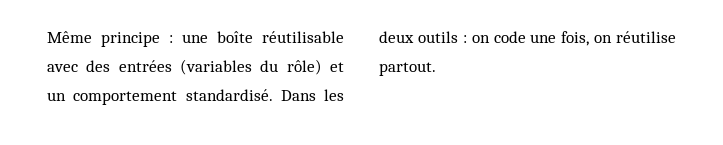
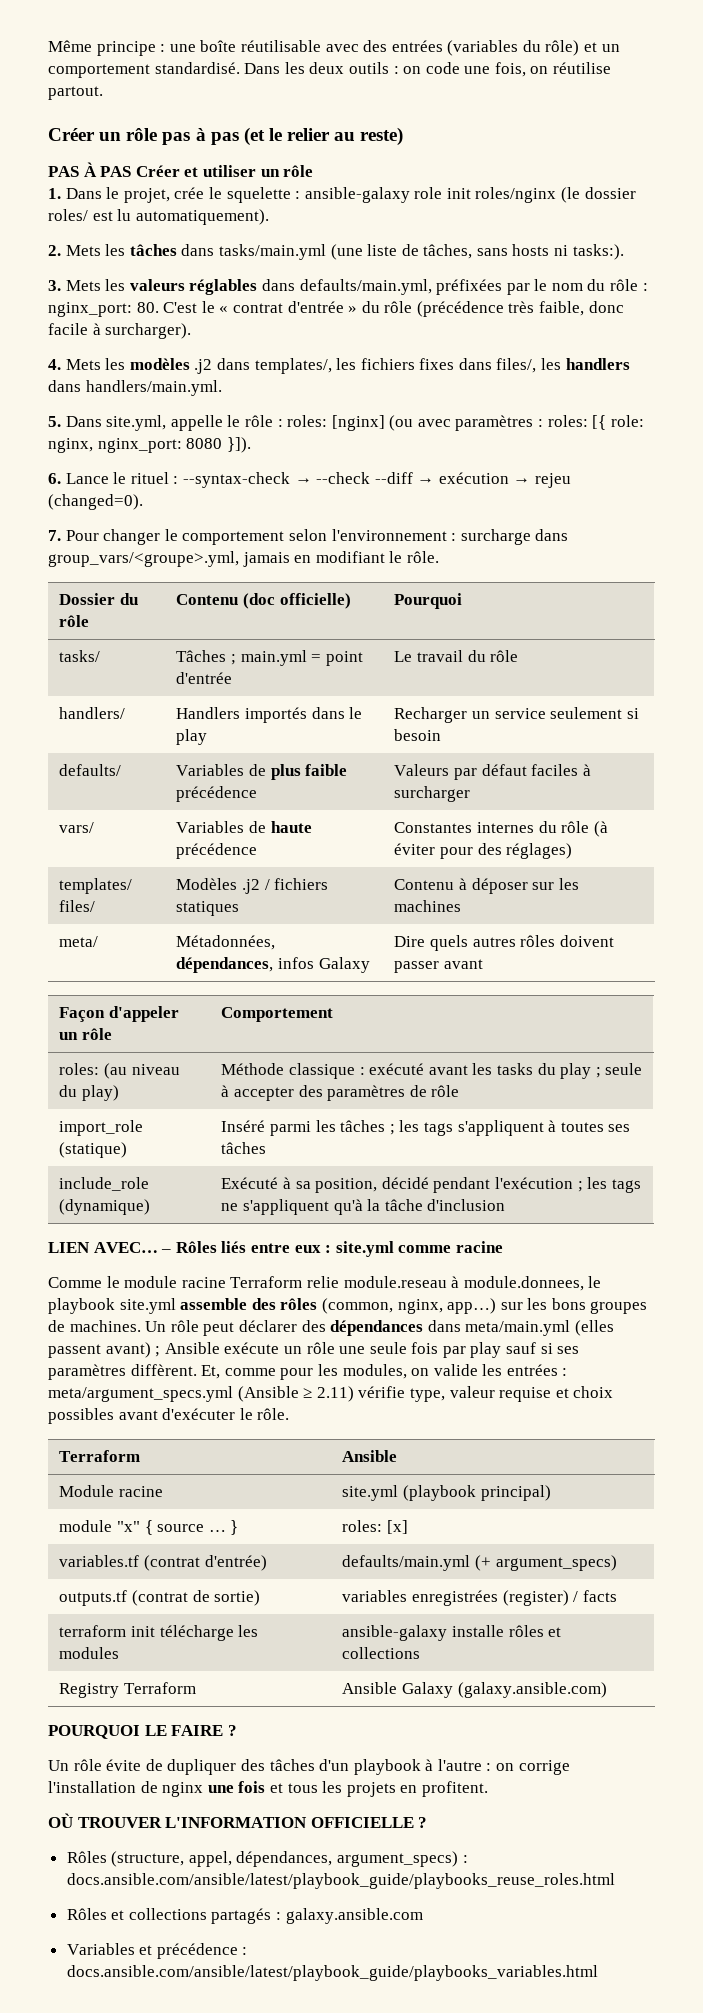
(436, 69) none -> [48,127,404,146] [48,162,314,177] [48,187,636,203] [48,209,269,225] [48,244,624,260] [48,279,648,295] [48,301,624,317] [48,323,192,339] [48,358,630,374] [48,380,222,396] [48,415,644,431] [48,437,251,453] [48,472,572,488] [48,494,143,510] [48,529,569,545] [48,551,439,567] [59,593,139,605] [59,615,90,627] [176,593,351,609] [394,593,463,609] [59,650,101,662] [176,650,363,666] [176,672,233,684] [394,650,519,662] [59,707,126,719] [176,707,363,723] [176,729,208,745] [394,707,639,723] [394,729,442,741] [59,764,122,776] [176,764,348,780] [176,786,258,802] [394,764,591,780] [394,786,471,802] [59,822,95,833] [176,821,312,833] [176,843,258,859] [394,821,608,837] [394,843,573,859] [59,878,133,894] [59,900,96,912] [176,878,329,894] [176,901,240,916] [394,878,579,894] [394,900,462,912] [59,936,99,947] [176,935,276,950] [176,957,370,973] [394,935,614,951] [394,959,484,973] [59,1006,180,1022] [59,1028,113,1040] [221,1007,334,1022] [59,1063,180,1079] [59,1085,120,1101] [221,1063,643,1079] [221,1085,460,1101] [59,1120,144,1136] [59,1142,128,1158] [221,1120,631,1136] [221,1142,267,1154] [59,1177,150,1191] [59,1199,151,1215] [221,1177,641,1193] [221,1199,506,1215] [48,1241,503,1257] [48,1276,602,1291] [48,1298,648,1314] [48,1320,614,1336] [48,1342,580,1358] [48,1364,568,1380] [48,1386,614,1402] [48,1408,290,1424] [59,1450,141,1462] [342,1450,398,1462] [59,1485,164,1497] [342,1485,551,1501] [59,1520,239,1535] [342,1520,409,1534] [59,1555,267,1571] [342,1555,617,1571] [59,1590,261,1606] [342,1590,617,1606] [59,1625,259,1641] [59,1647,120,1659] [342,1625,562,1641] [342,1647,421,1659] [59,1682,197,1698] [342,1682,607,1698] [48,1725,237,1739] [48,1759,570,1775] [48,1781,488,1797] [48,1813,428,1828] [66,1851,468,1867] [66,1873,615,1889] [66,1908,423,1924] [66,1943,248,1959] [66,1965,598,1981] // Créer un rôle pas à pas (et le relier au reste) // PAS À PAS Créer et utiliser un rôle // 1. Dans le projet, crée le squelette : ansible-galaxy role init roles/nginx (le dossier roles/ est lu automatiquement). // 2. Mets les tâches dans tasks/main.yml (une liste de tâches, sans hosts ni tasks:). // 3. Mets les valeurs réglables dans defaults/main.yml, préfixées par le nom du rôle : nginx_port: 80. C'est le « contrat d'entrée » du rôle (précédence très faible, donc facile à surcharger). // 4. Mets les modèles .j2 dans templates/, les fichiers fixes dans files/, les handlers dans handlers/main.yml. // 5. Dans site.yml, appelle le rôle : roles: [nginx] (ou avec paramètres : roles: [{ role: nginx, nginx_port: 8080 }]). // 6. Lance le rituel : --syntax-check → --check --diff → exécution → rejeu (changed=0). // 7. Pour changer le comportement selon l'environnement : surcharge dans group_vars/<groupe>.yml, jamais en modifiant le rôle. // Dossier du rôle | Contenu (doc officielle) | Pourquoi // tasks/ | Tâches ; main.yml = point d'entrée | Le travail du rôle // handlers/ | Handlers importés dans le play | Recharger un service seulement si besoin // defaults/ | Variables de plus faible précédence | Valeurs par défaut faciles à surcharger // vars/ | Variables de haute précédence | Constantes internes du rôle (à éviter pour des réglages) // templates/ files/ | Modèles .j2 / fichiers statiques | Contenu à déposer sur les machines // meta/ | Métadonnées, dépendances, infos Galaxy | Dire quels autres rôles doivent passer avant // Façon d'appeler un rôle | Comportement // roles: (au niveau du play) | Méthode classique : exécuté avant les tasks du play ; seule à accepter des paramètres de rôle // import_role (statique) | Inséré parmi les tâches ; les tags s'appliquent à toutes ses tâches // include_role (dynamique) | Exécuté à sa position, décidé pendant l'exécution ; les tags ne s'appliquent qu'à la tâche d'inclusion // LIEN AVEC… – Rôles liés entre eux : site.yml comme racine // Comme le module racine Terraform relie module.reseau à module.donnees, le playbook site.yml assemble des rôles (common, nginx, app…) sur les bons groupes de machines. Un rôle peut déclarer des dépendances dans meta/main.yml (elles passent avant) ; Ansible exécute un rôle une seule fois par play sauf si ses paramètres diffèrent. Et, comme pour les modules, on valide les entrées : meta/argument_specs.yml (Ansible ≥ 2.11) vérifie type, valeur requise et choix possibles avant d'exécuter le rôle. // Terraform | Ansible // Module racine | site.yml (playbook principal) // module "x" { source … } | roles: [x] // variables.tf (contrat d'entrée) | defaults/main.yml (+ argument_specs) // outputs.tf (contrat de sortie) | variables enregistrées (register) / facts // terraform init télécharge les modules | ansible-galaxy installe rôles et collections // Registry Terraform | Ansible Galaxy (galaxy.ansible.com) // POURQUOI LE FAIRE ? // Un rôle évite de dupliquer des tâches d'un playbook à l'autre : on corrige l'installation de nginx une fois et tous les projets en profitent. // OÙ TROUVER L'INFORMATION OFFICIELLE ? // Rôles (structure, appel, dépendances, argument_specs) : docs.ansible.com/ansible/latest/playbook_guide/playbooks_reuse_roles.html // Rôles et collections partagés : galaxy.ansible.com // Variables et précédence : docs.ansible.com/ansible/latest/playbook_guide/playbooks_variables.html

